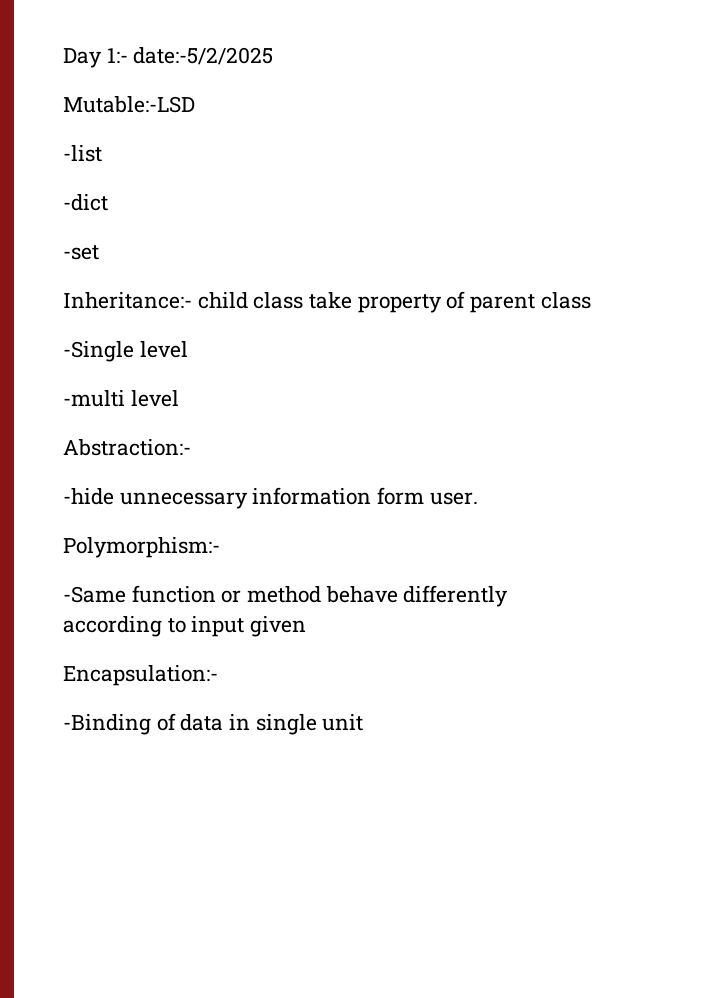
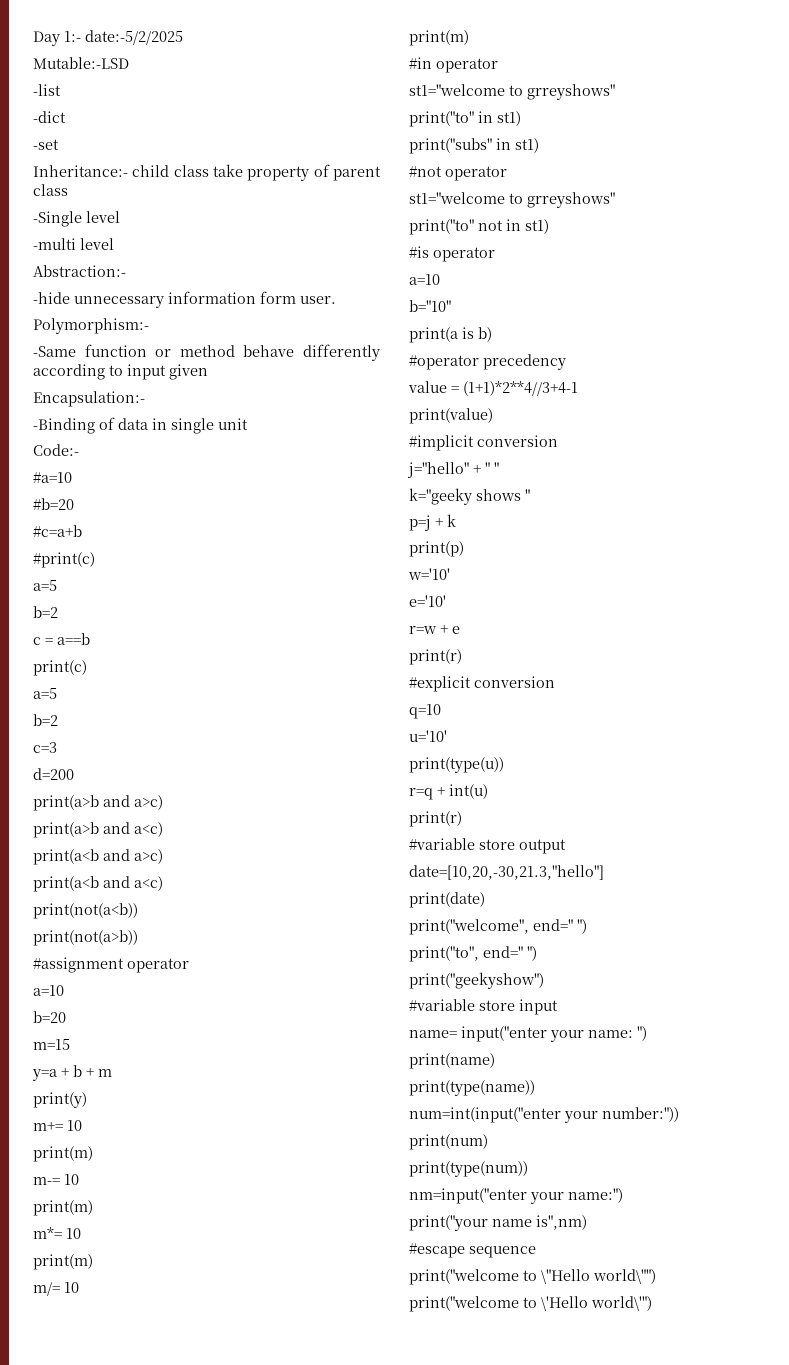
(364, 722) none -> [33,444,79,456] [33,472,72,483] [33,498,74,510] [33,525,82,537] [33,552,95,568] [33,580,57,591] [33,606,58,618] [33,633,90,645] [33,660,87,676] [33,688,57,699] [33,714,58,726] [33,742,57,753] [33,768,74,780] [33,795,163,811] [33,822,163,838] [33,849,163,865] [33,876,163,892] [33,903,138,919] [33,930,138,946] [33,957,189,973] [33,985,64,996] [33,1011,66,1023] [33,1039,70,1050] [32,1065,112,1081] [33,1092,87,1108] [33,1120,82,1131] [33,1146,93,1162] [33,1174,79,1185] [33,1200,93,1216] [33,1227,81,1239] [33,1254,93,1270] [33,1282,79,1296] [409,30,469,46] [409,57,498,73] [409,84,615,100] [409,111,521,127] [409,138,539,154] [409,166,507,181] [409,192,615,208] [409,219,549,235] [409,246,495,262] [409,274,440,285] [409,300,451,312] [409,327,492,343] [409,354,566,370] [408,381,578,396] [409,408,493,424] [409,435,558,451] [407,462,499,478] [409,488,530,505] [409,514,456,531] [409,541,464,557] [408,568,450,580] [409,595,446,607] [409,624,460,634] [409,649,462,665] [409,676,555,692] [409,704,441,719] [409,730,447,742] [409,757,504,773] [409,784,488,800] [409,811,462,827] [409,838,566,854] [409,865,604,880] [409,892,485,908] [409,919,587,935] [409,946,537,962] [409,972,544,989] [409,999,558,1015] [409,1026,647,1042] [409,1053,495,1069] [409,1080,535,1096] [409,1107,679,1123] [409,1134,488,1150] [409,1161,528,1177] [409,1188,623,1204] [409,1215,587,1231] [409,1243,536,1258] [409,1269,656,1285] [409,1296,652,1312] // Code:- // #a=10 // #b=20 // #c=a+b // #print(c) // a=5 // b=2 // c = a==b // print(c) // a=5 // b=2 // c=3 // d=200 // print(a>b and a>c) // print(a>b and a<c) // print(a<b and a>c) // print(a<b and a<c) // print(not(a<b)) // print(not(a>b)) // #assignment operator // a=10 // b=20 // m=15 // y=a + b + m // print(y) // m+= 10 // print(m) // m-= 10 // print(m) // m*= 10 // print(m) // m/= 10 // print(m) // #in operator // st1="welcome to grreyshows" // print("to" in st1) // print("subs" in st1) // #not operator // st1="welcome to grreyshows" // print("to" not in st1) // #is operator // a=10 // b="10" // print(a is b) // #operator precedency // value = (1+1)*2**4//3+4-1 // print(value) // #implicit conversion // j="hello" + " " // k="geeky shows " // p=j + k // print(p) // w='10' // e='10' // r=w + e // print(r) // #explicit conversion // q=10 // u='10' // print(type(u)) // r=q + int(u) // print(r) // #variable store output // date=[10,20,-30,21.3,"hello"] // print(date) // print("welcome", end=" ") // print("to", end=" ") // print("geekyshow") // #variable store input // name= input("enter your name: ") // print(name) // print(type(name)) // num=int(input("enter your number:")) // print(num) // print(type(num)) // nm=input("enter your name:") // print("your name is",nm) // #escape sequence // print("welcome to \"Hello world\"") // print("welcome to \'Hello world\'")

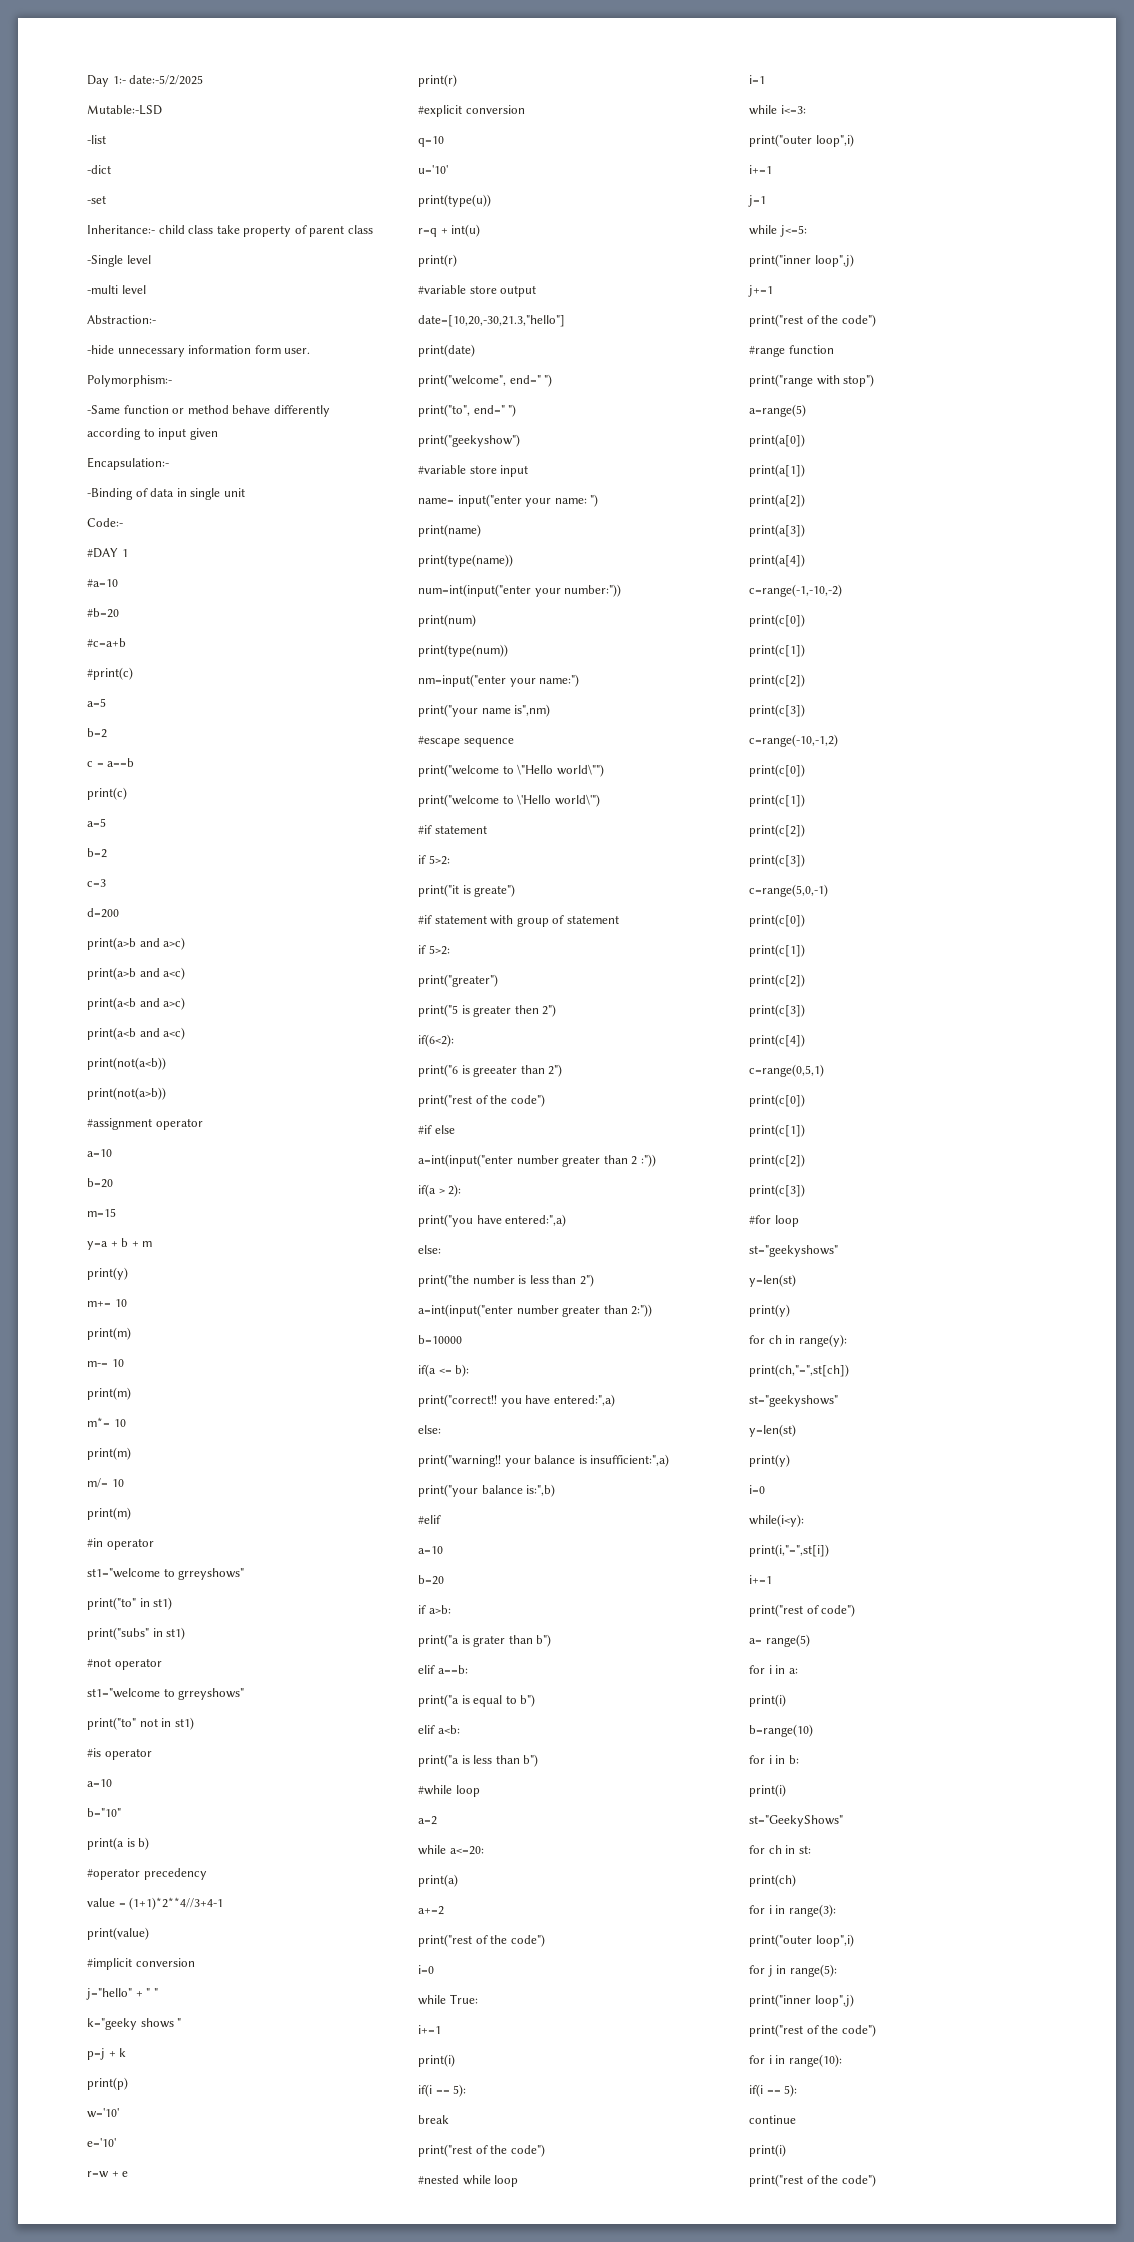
(79, 450) none -> [87,548,128,558] // #DAY 1
(652, 1303) none -> [418,825,487,835] [418,855,450,865] [418,884,516,897] [418,915,619,927] [418,945,450,955] [418,974,498,987] [418,1004,557,1017] [418,1034,454,1047] [418,1064,563,1077] [418,1094,545,1107] [418,1125,455,1135] [418,1154,656,1167] [418,1184,462,1197] [418,1214,567,1227] [418,1245,441,1254] [418,1274,594,1287] [418,1304,653,1317] [418,1335,462,1344] [418,1364,470,1377] [418,1394,615,1407] [418,1425,441,1434] [418,1454,670,1467] [418,1484,556,1497] [418,1515,441,1525] [418,1546,443,1554] [418,1575,444,1585] [418,1605,451,1614] [418,1634,552,1647] [418,1665,468,1674] [418,1694,536,1707] [418,1725,460,1734] [418,1754,539,1767] [418,1785,480,1797] [418,1816,437,1825] [418,1845,484,1855] [418,1874,458,1887] [418,1906,444,1915] [418,1934,545,1947] [418,1965,434,1974] [418,1994,478,2005] [418,2025,441,2034] [418,2054,455,2067] [418,2084,467,2097] [418,2115,449,2124] [418,2144,545,2157] [418,2175,519,2187] [749,75,765,84] [749,105,806,115] [749,134,854,147] [749,165,772,174] [748,195,766,207] [749,225,807,237] [749,254,854,267] [748,285,773,297] [749,314,876,327] [749,345,834,357] [749,374,875,387] [749,404,806,417] [749,434,805,447] [749,464,805,477] [749,494,805,507] [749,524,805,537] [749,554,805,567] [749,584,842,597] [749,614,805,627] [749,644,805,657] [749,674,805,687] [749,704,805,717] [749,734,838,747] [749,764,805,777] [749,794,805,807] [749,824,805,837] [749,854,805,867] [749,884,828,897] [749,914,805,927] [749,944,805,957] [749,974,805,987] [749,1004,805,1017] [749,1034,805,1047] [749,1064,824,1077] [749,1094,805,1107] [749,1124,805,1137] [749,1154,805,1167] [749,1184,805,1197] [749,1215,799,1227] [749,1245,838,1257] [749,1274,796,1287] [749,1304,790,1317] [749,1334,847,1347] [749,1364,849,1377] [749,1395,838,1407] [749,1424,796,1437] [749,1454,790,1467] [749,1485,765,1494] [749,1514,804,1527] [749,1544,829,1557] [749,1575,772,1584] [749,1604,856,1617] [749,1634,810,1647] [749,1665,798,1674] [749,1694,786,1707] [749,1724,813,1737] [749,1755,799,1764] [749,1784,786,1797] [749,1815,843,1827] [749,1845,811,1854] [749,1874,796,1887] [749,1904,836,1917] [749,1934,854,1947] [749,1964,837,1977] [749,1994,854,2007] [749,2024,876,2037] [749,2054,842,2067] [749,2084,798,2097] [749,2115,796,2124] [749,2144,786,2157] [749,2174,876,2187] // #if statement // if 5>2: // print("it is greate") // #if statement with group of statement // if 5>2: // print("greater") // print("5 is greater then 2") // if(6<2): // print("6 is greeater than 2") // print("rest of the code") // #if else // a=int(input("enter number greater than 2 :")) // if(a > 2): // print("you have entered:",a) // else: // print("the number is less than 2") // a=int(input("enter number greater than 2:")) // b=10000 // if(a <= b): // print("correct!! you have entered:",a) // else: // print("warning!! your balance is insufficient:",a) // print("your balance is:",b) // #elif // a=10 // b=20 // if a>b: // print("a is grater than b") // elif a==b: // print("a is equal to b") // elif a<b: // print("a is less than b") // #while loop // a=2 // while a<=20: // print(a) // a+=2 // print("rest of the code") // i=0 // while True: // i+=1 // print(i) // if(i == 5): // break // print("rest of the code") // #nested while loop // i=1 // while i<=3: // print("outer loop",i) // i+=1 // j=1 // while j<=5: // print("inner loop",j) // j+=1 // print("rest of the code") // #range function // print("range with stop") // a=range(5) // print(a[0]) // print(a[1]) // print(a[2]) // print(a[3]) // print(a[4]) // c=range(-1,-10,-2) // print(c[0]) // print(c[1]) // print(c[2]) // print(c[3]) // c=range(-10,-1,2) // print(c[0]) // print(c[1]) // print(c[2]) // print(c[3]) // c=range(5,0,-1) // print(c[0]) // print(c[1]) // print(c[2]) // print(c[3]) // print(c[4]) // c=range(0,5,1) // print(c[0]) // print(c[1]) // print(c[2]) // print(c[3]) // #for loop // st="geekyshows" // y=len(st) // print(y) // for ch in range(y): // print(ch,"=",st[ch]) // st="geekyshows" // y=len(st) // print(y) // i=0 // while(i<y): // print(i,"=",st[i]) // i+=1 // print("rest of code") // a= range(5) // for i in a: // print(i) // b=range(10) // for i in b: // print(i) // st="GeekyShows" // for ch in st: // print(ch) // for i in range(3): // print("outer loop",i) // for j in range(5): // print("inner loop",j) // print("rest of the code") // for i in range(10): // if(i == 5): // continue // print(i) // print("rest of the code")

